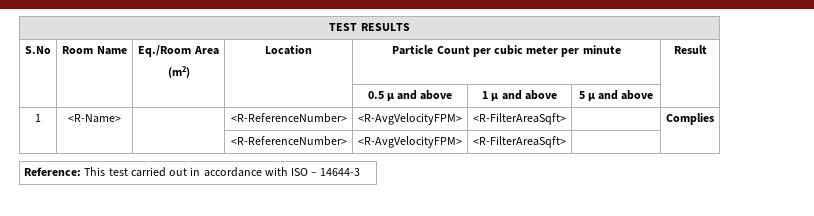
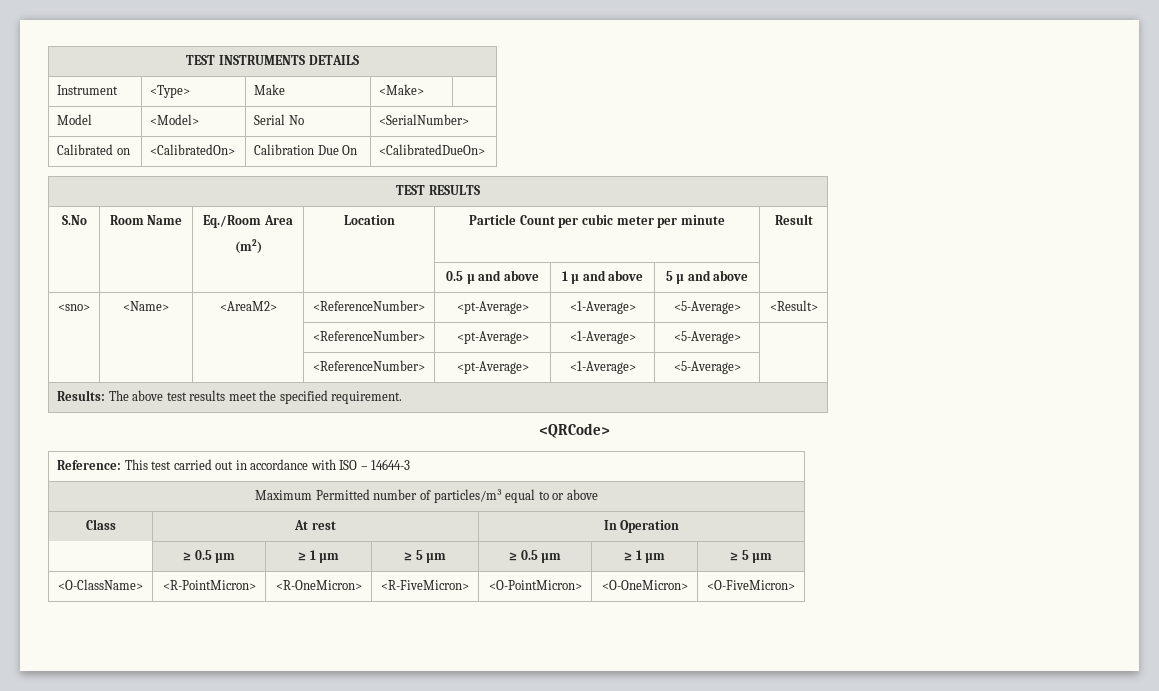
[329,23,358,31] TEST -> [186,55,359,65] [57,85,119,95] [150,85,191,98] [254,84,286,95] [379,84,425,95] [57,114,93,125] [150,114,200,125] [254,114,304,125] [379,114,470,125] [57,144,130,155] [150,144,236,155] [254,144,358,155] [379,144,486,155] [396,185,426,195] TEST INSTRUMENTS DETAILS // Instrument | <Type> | Make | <Make> | // Model | <Model> | Serial No | <SerialNumber> // Calibrated on | <CalibratedOn> | Calibration Due On | <CalibratedDueOn> // TEST
[35,114,41,122] [68,114,121,123] [230,113,347,123] [358,113,462,125] [473,113,566,125] [666,113,714,125] [230,136,347,146] [358,136,462,148] [473,136,566,148] 1 | <R-Name> | | <R-ReferenceNumber> | <R-AvgVelocityFPM> | <R-FilterAreaSqft> | | Complies // | | | <R-ReferenceNumber> | <R-AvgVelocityFPM> | <R-FilterAreaSqft> | | -> [58,304,90,311] [123,301,169,311] [219,301,277,311] [313,300,425,311] [456,301,529,314] [569,301,636,314] [673,301,741,314] [769,300,818,311] [313,330,425,341] [456,331,529,344] [569,331,636,344] [673,331,741,344] [313,360,425,371] [456,361,529,374] [569,361,636,374] [673,361,741,374] [57,390,403,404] [539,423,610,438] <sno> | <Name> | <AreaM2> | <ReferenceNumber> | <pt-Average> | <1-Average> | <5-Average> | <Result> // | | | <ReferenceNumber> | <pt-Average> | <1-Average> | <5-Average> | // | | | <ReferenceNumber> | <pt-Average> | <1-Average> | <5-Average> | // Results: The above test results meet the specified requirement. // <QRCode>
(361, 172) none -> [255,489,598,503] [85,519,116,530] [294,520,336,530] [603,520,680,533] [182,550,236,563] [297,550,340,563] [403,550,447,563] [508,550,562,563] [623,550,666,563] [729,550,773,563] [58,579,143,590] [162,580,256,590] [275,580,362,590] [381,580,469,590] [488,580,582,590] [601,580,688,590] [707,580,795,590] // Maximum Permitted number of particles/m³ equal to or above // Class | At rest | In Operation // | ≥ 0.5 µm | ≥ 1 µm | ≥ 5 µm | ≥ 0.5 µm | ≥ 1 µm | ≥ 5 µm // <O-ClassName> | <R-PointMicron> | <R-OneMicron> | <R-FiveMicron> | <O-PointMicron> | <O-OneMicron> | <O-FiveMicron>

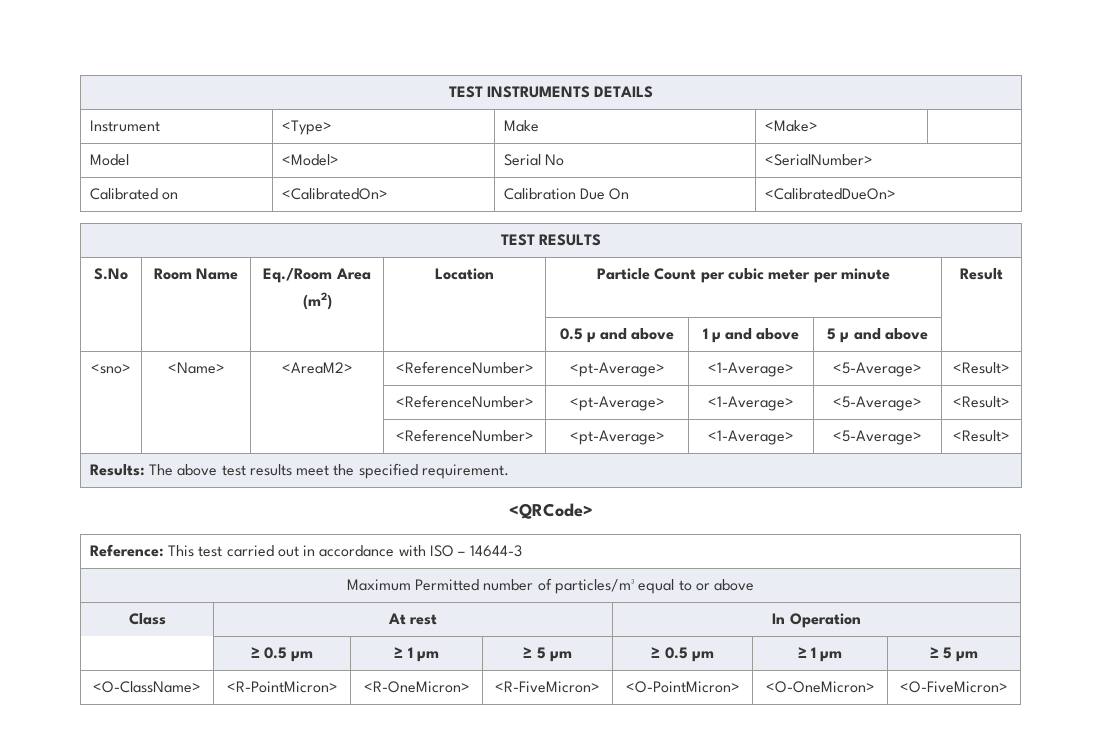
[313,360,425,371] [456,361,529,374] [569,361,636,374] [673,361,741,374] // | | | <ReferenceNumber> | <pt-Average> | <1-Average> | <5-Average> | -> [953,396,1010,408] [395,429,534,442] [569,430,665,445] [708,430,794,445] [833,430,922,445] [953,430,1010,442] <Result> // | | | <ReferenceNumber> | <pt-Average> | <1-Average> | <5-Average> | <Result>

